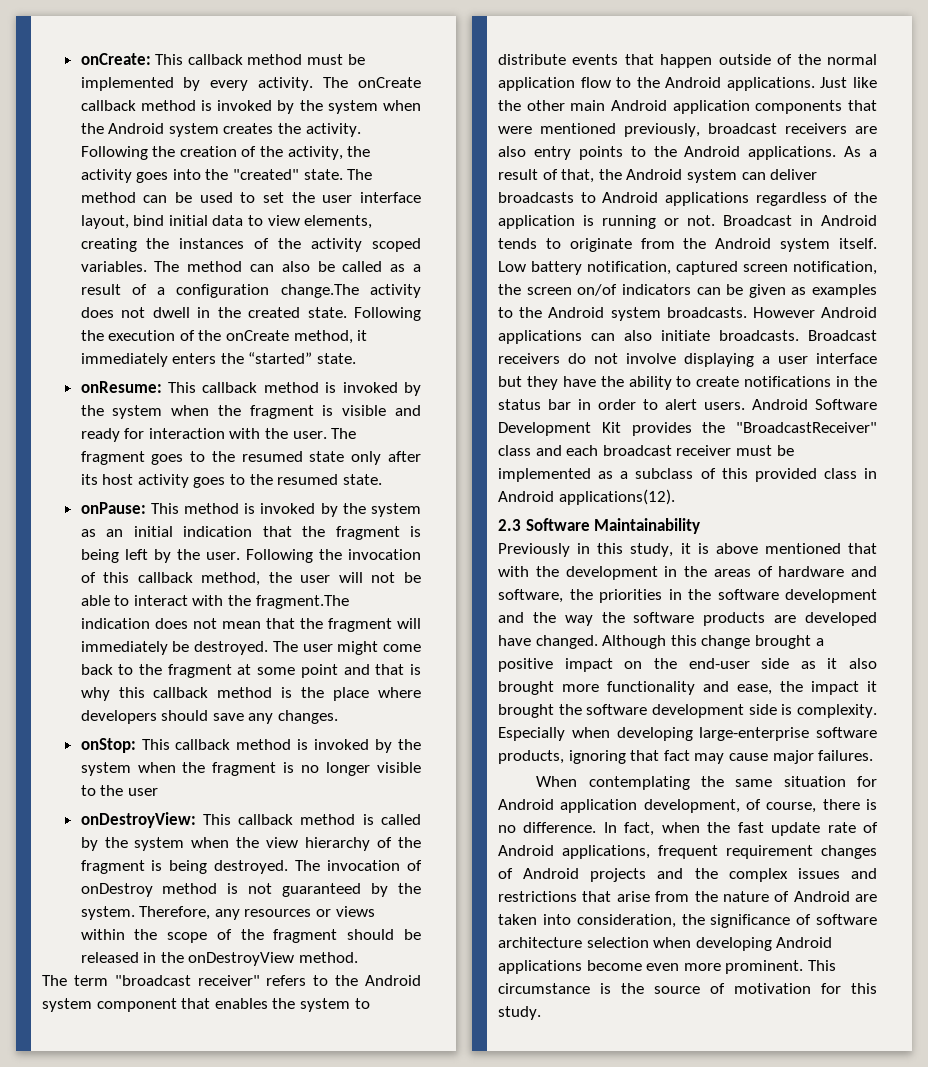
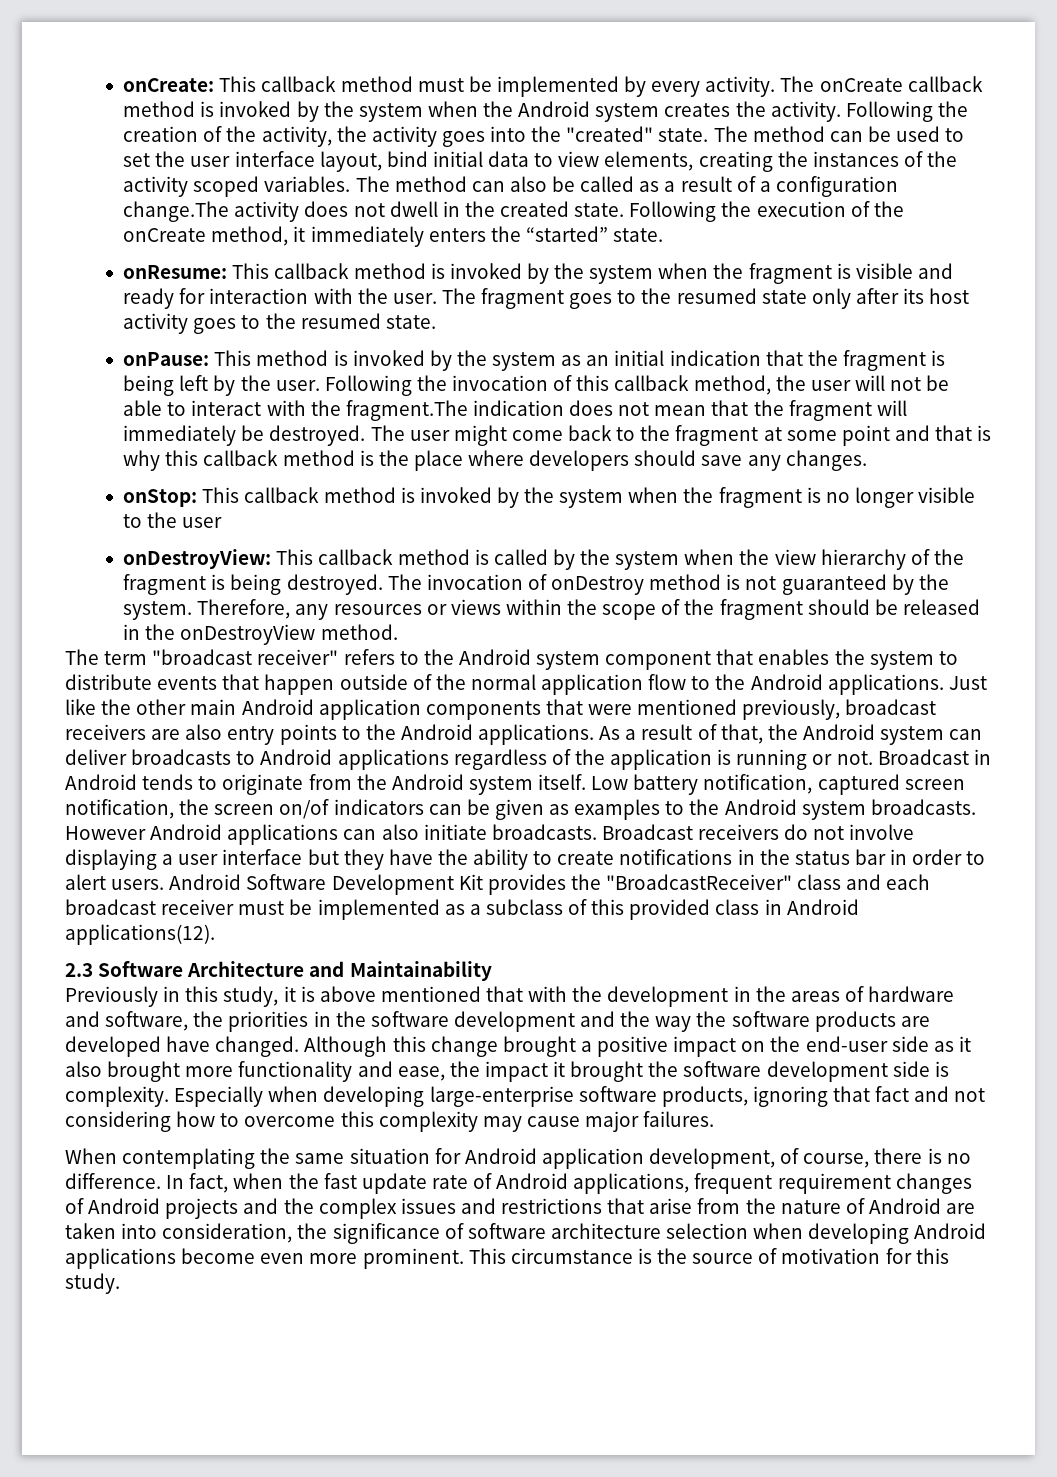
(590, 524) none -> [187,961,345,977] Architecture and
(690, 755) none -> [914,1086,986,1102] [65,1111,478,1132] and not considering how to overcome this complexity

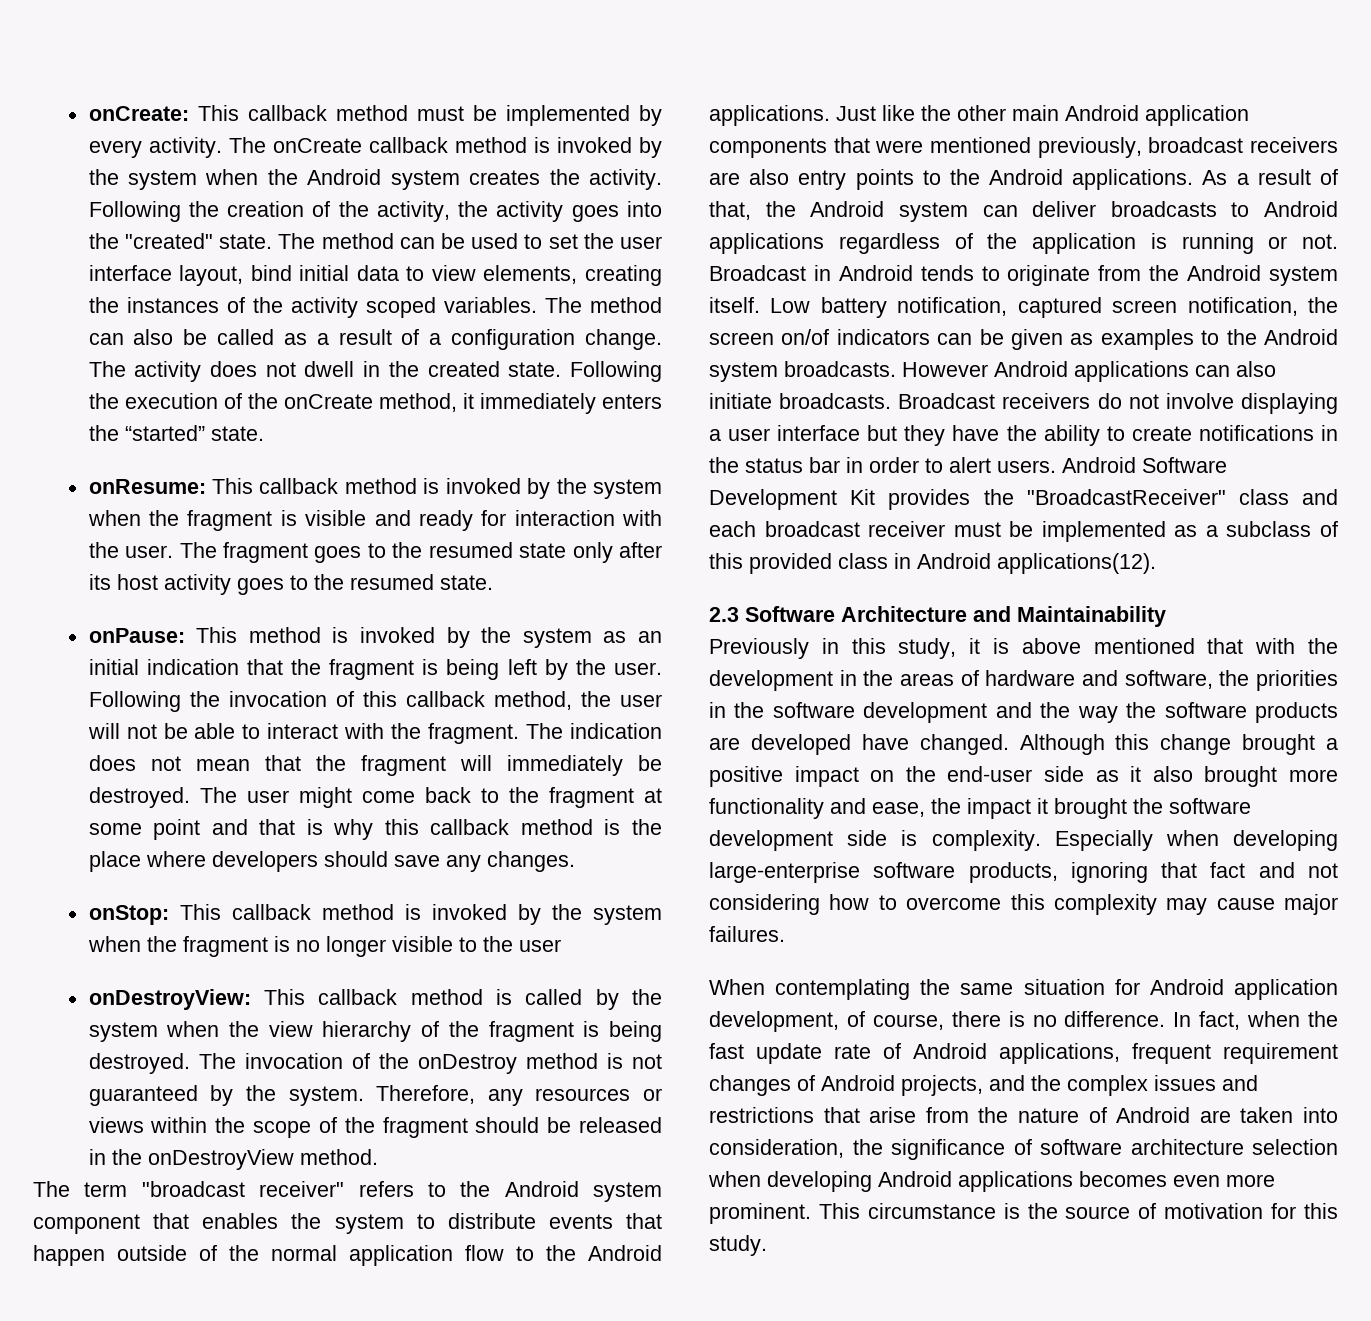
[123,201,230,222] change.The -> [585,329,662,350] [88,361,126,377] change. The
[345,400,468,421] fragment.The -> [428,723,564,744] fragment. The
(547, 582) none -> [378,1053,409,1069] the
[165,1198,239,1219] projects -> [901,1075,983,1096] projects,
[181,1248,256,1264] become -> [1079,1171,1167,1187] becomes

